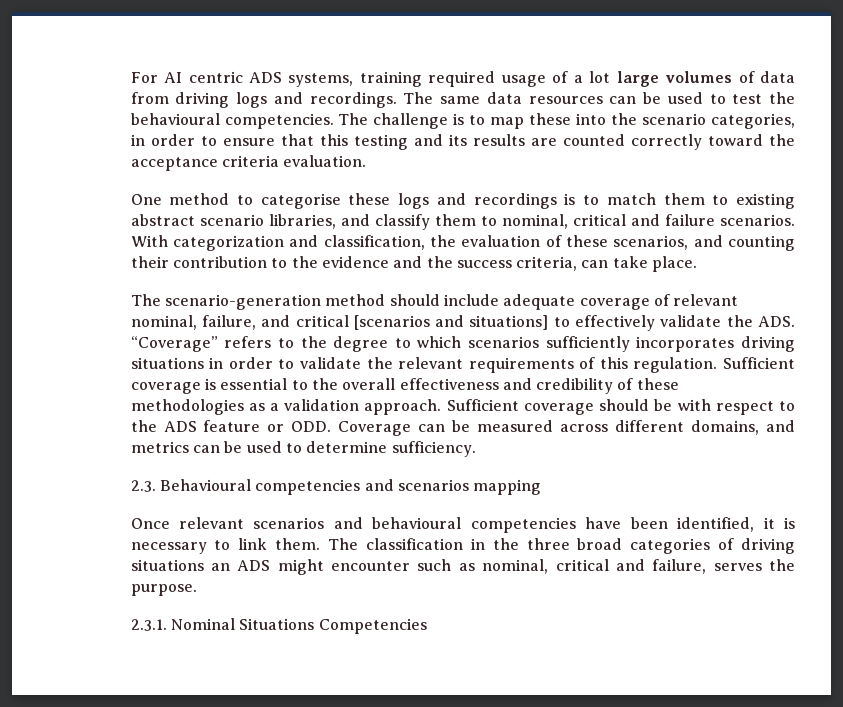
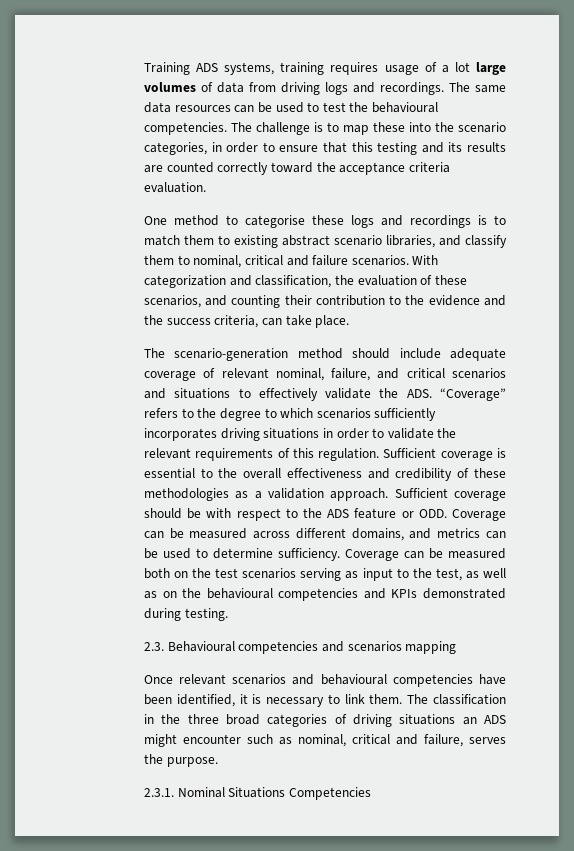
[130,71,243,83] For AI centric -> [143,62,190,75] Training
[428,71,496,87] required -> [330,62,379,75] requires
[353,315,549,330] [scenarios and situations] -> [452,368,506,379] [143,388,231,399] scenarios and situations
(476, 449) none -> [344,548,506,561] [143,568,507,581] [143,588,506,601] [143,608,228,621] Coverage can be measured both on the test scenarios serving as input to the test, as well as on the behavioural competencies and KPIs demonstrated during testing.

